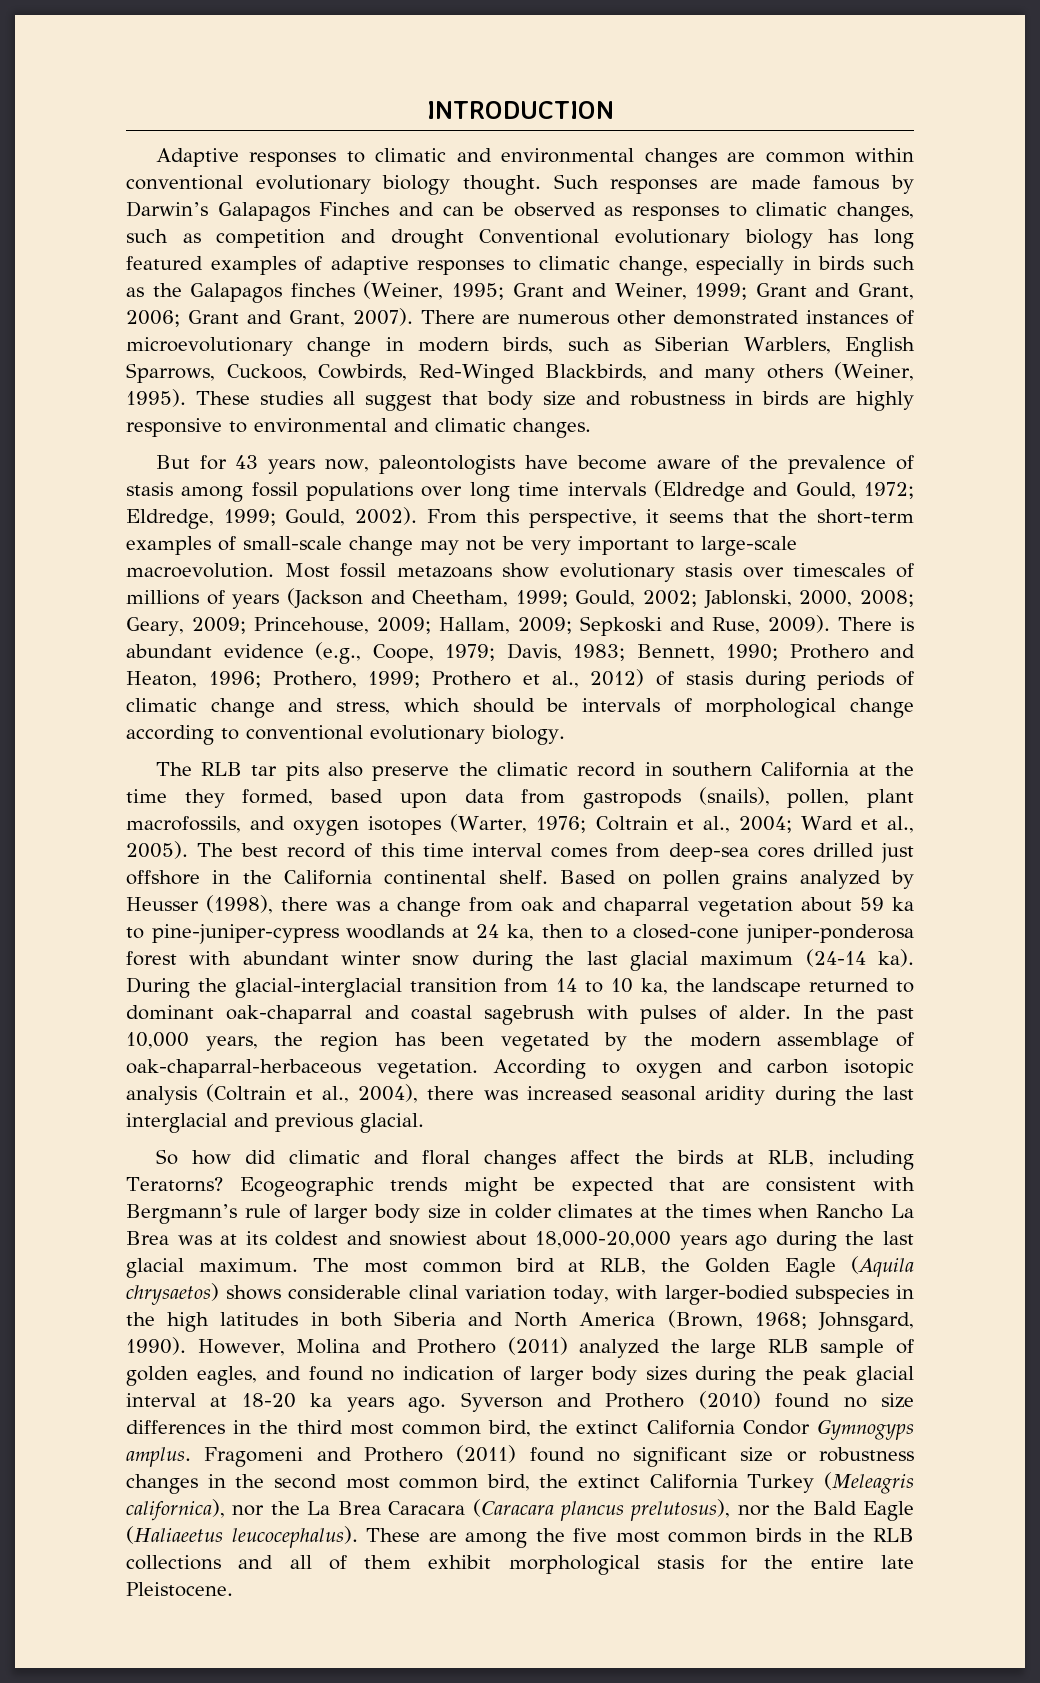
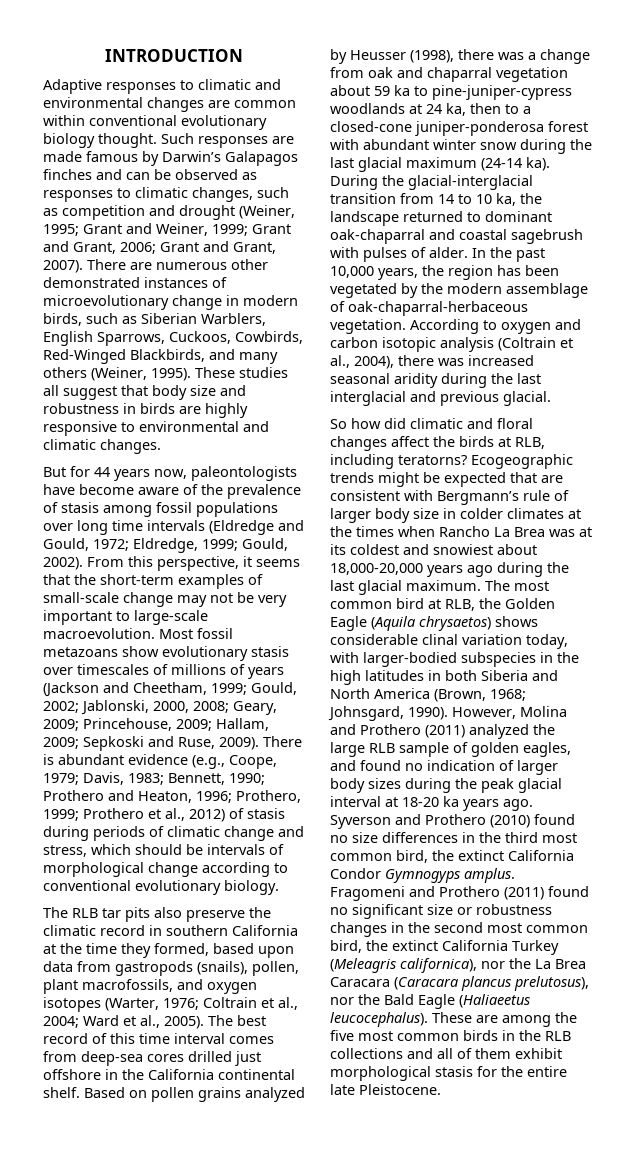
[319,202,390,216] Finches -> [43,169,92,180] finches
[479,229,914,249] [126,256,915,276] [126,283,355,303] Conventional evolutionary biology has long featured examples of adaptive responses to climatic change, especially in birds such as the Galapagos finches -> (235, 212) none
[235,455,259,469] 43 -> [94,467,110,477] 44
[126,1177,223,1192] Teratorns? -> [398,455,467,465] teratorns?

